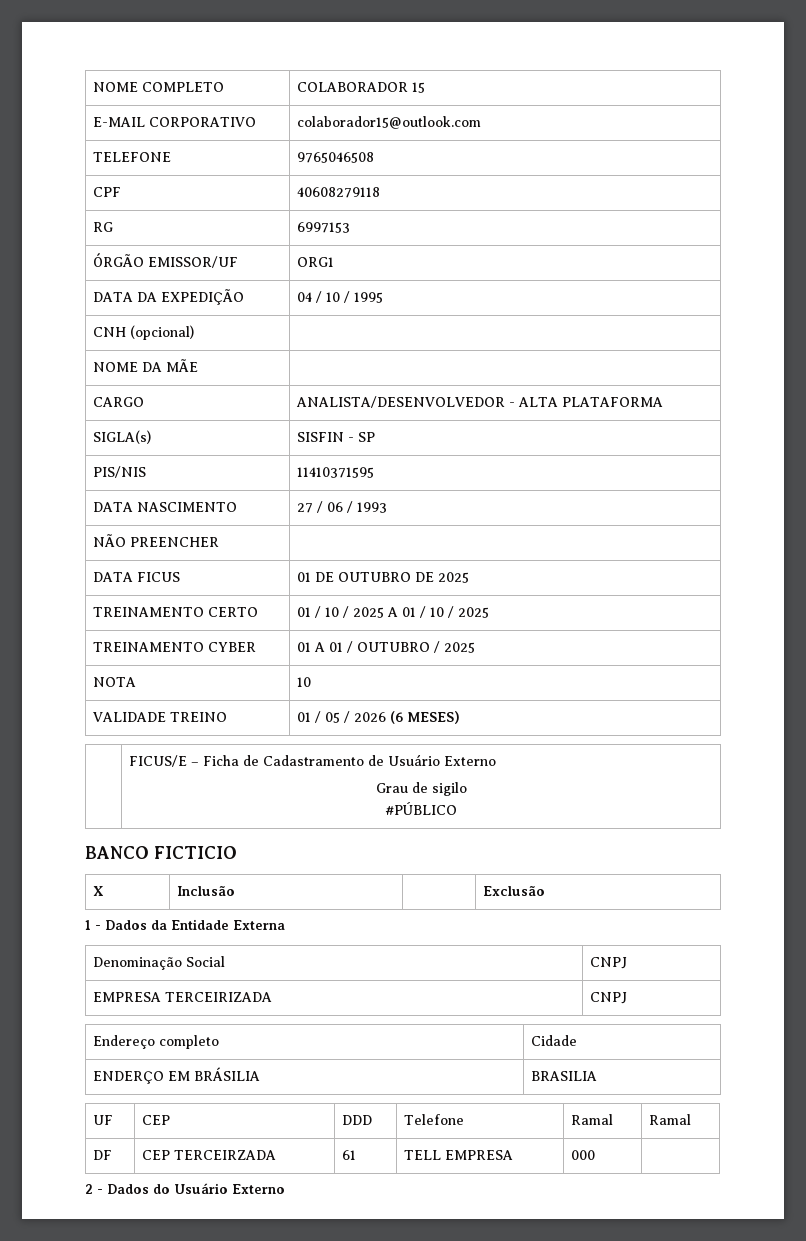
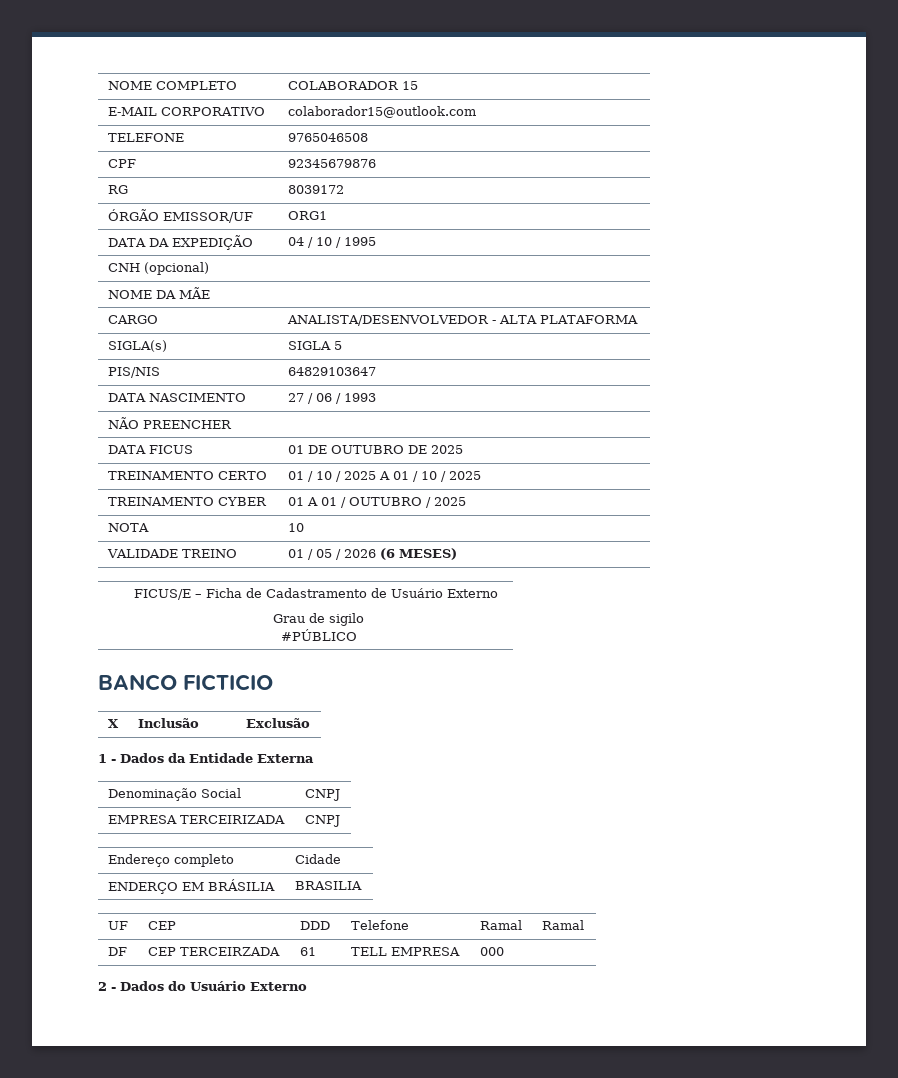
[297,187,381,198] 40608279118 -> [287,159,376,168] 92345679876
[297,222,351,233] 6997153 -> [287,185,344,194] 8039172
[297,432,376,442] SISFIN - SP -> [287,341,342,350] SIGLA 5
[297,467,375,478] 11410371595 -> [287,367,376,376] 64829103647

